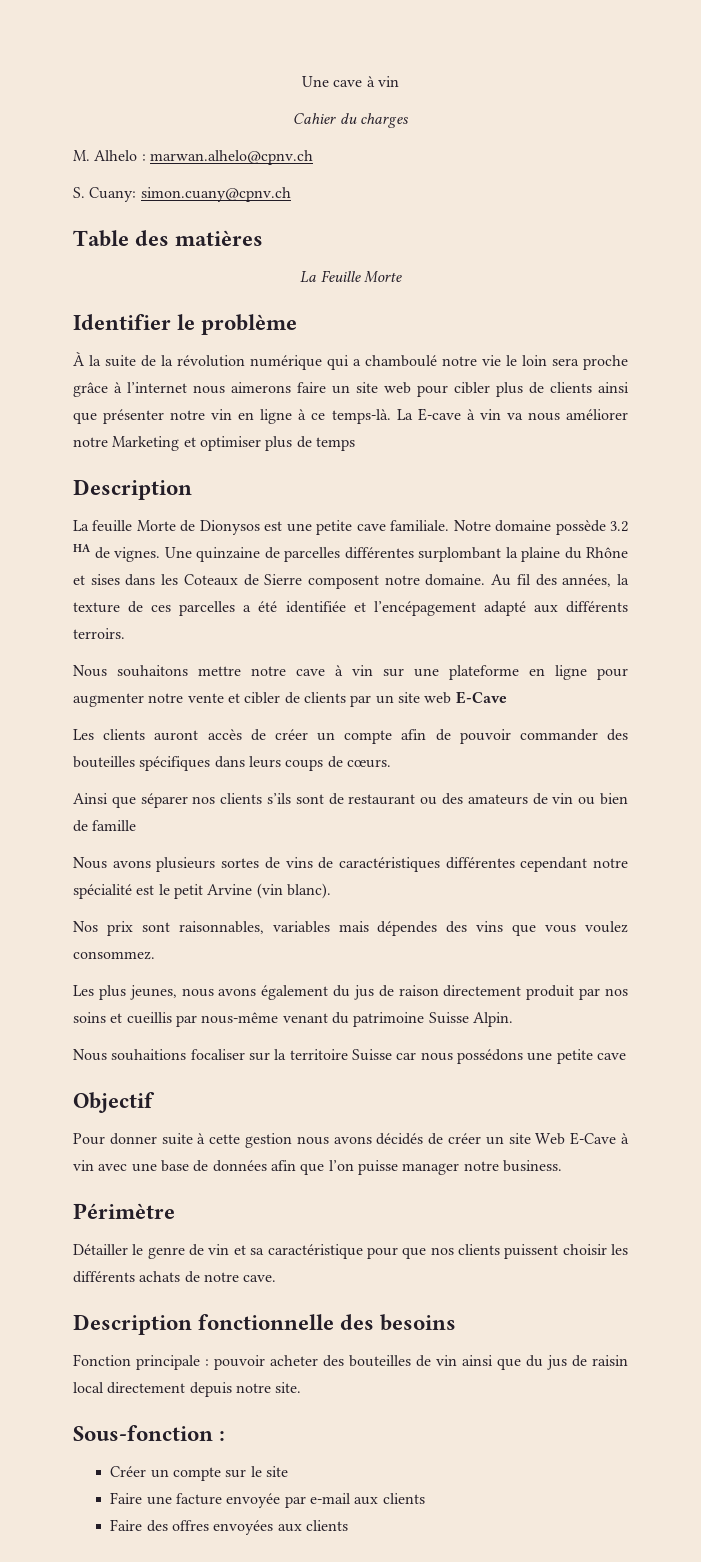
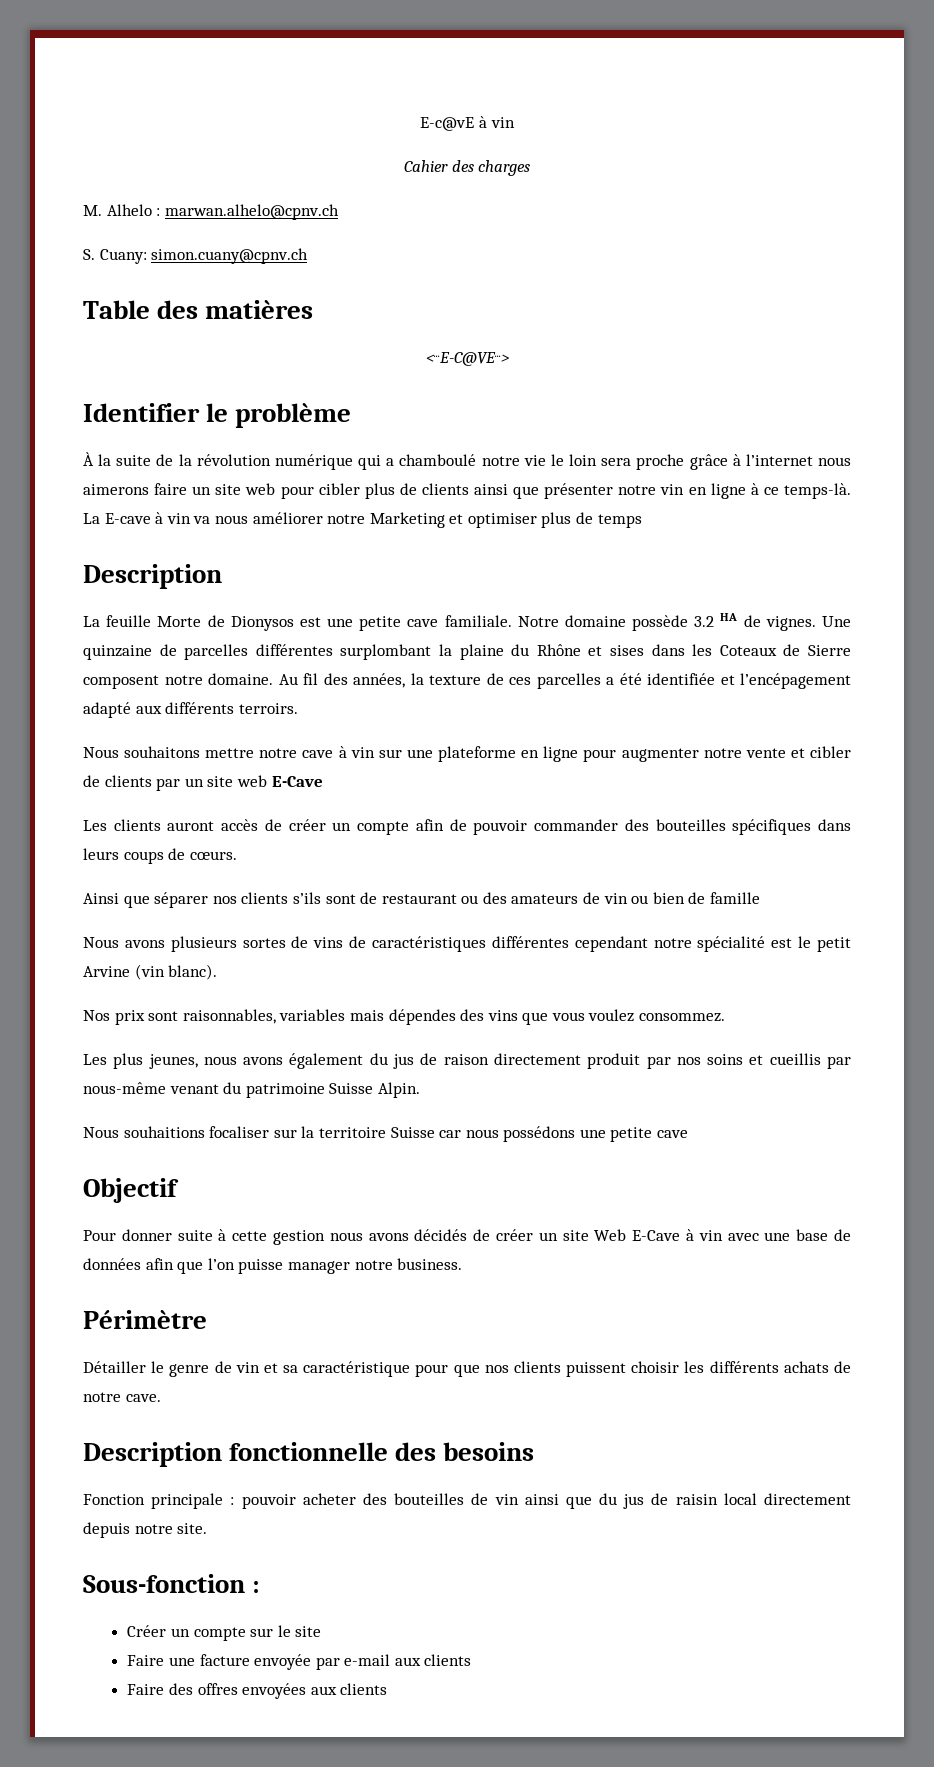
[302,76,363,87] Une cave -> [420,117,475,131] E-c@vE
[339,113,357,124] du -> [451,160,474,172] des
[300,270,402,283] La Feuille Morte -> [425,352,509,366] <...E-C@VE...>

